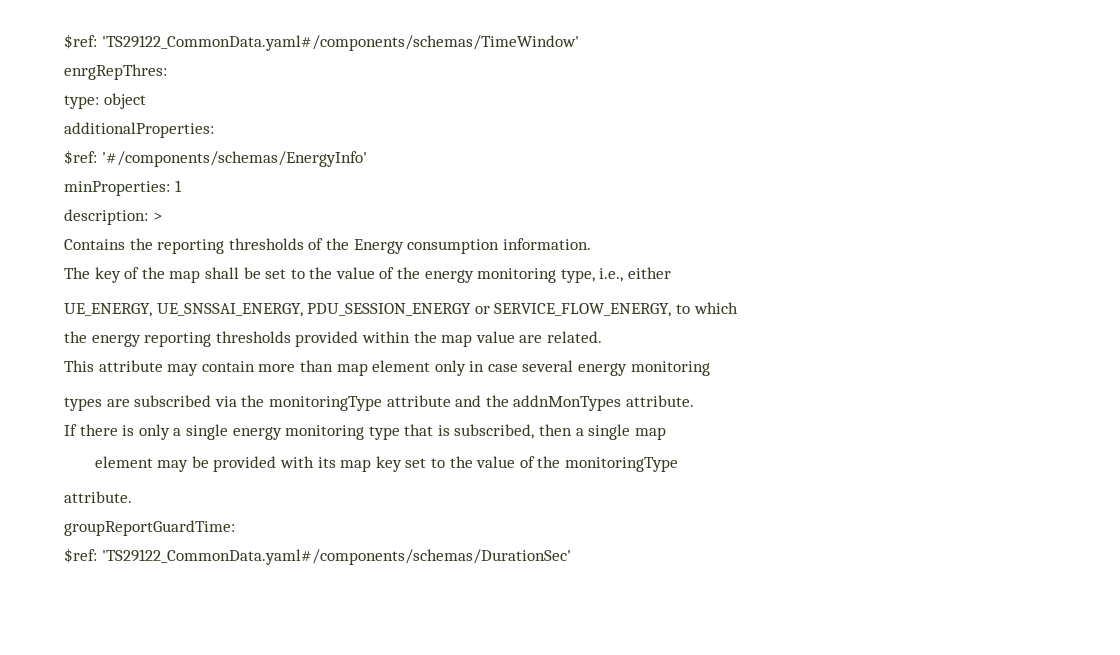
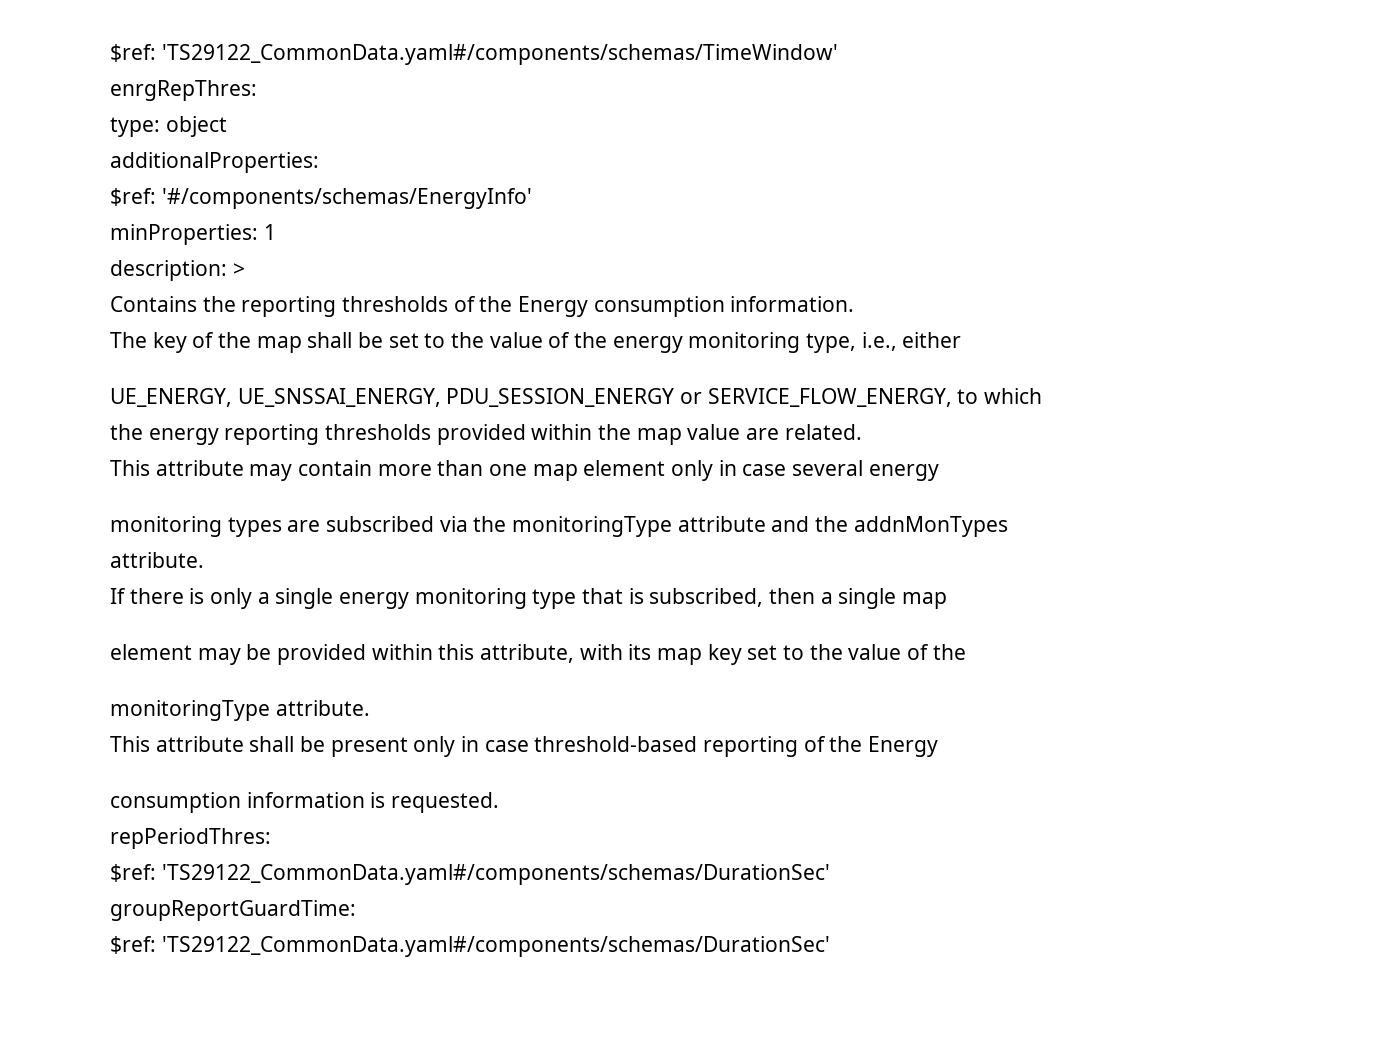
(333, 366) none -> [489,464,528,476] one
[630,361,710,376] monitoring // -> [110,516,222,537] // monitoring
(622, 403) none -> (1008, 526) //
(277, 464) none -> [371,644,575,663] within this attribute,
[564,457,678,472] [64,491,132,503] monitoringType // attribute. -> [110,700,370,721] [110,736,939,757] [110,792,500,813] [110,828,271,849] [110,864,830,885] // monitoringType attribute. // This attribute shall be present only in case threshold-based reporting of the Energy // consumption information is requested. // repPeriodThres: // $ref: 'TS29122_CommonData.yaml#/components/schemas/DurationSec'

